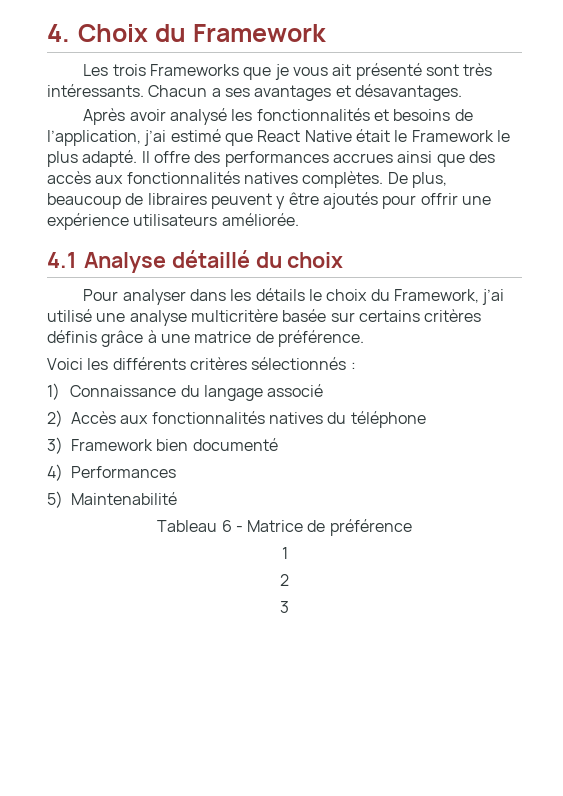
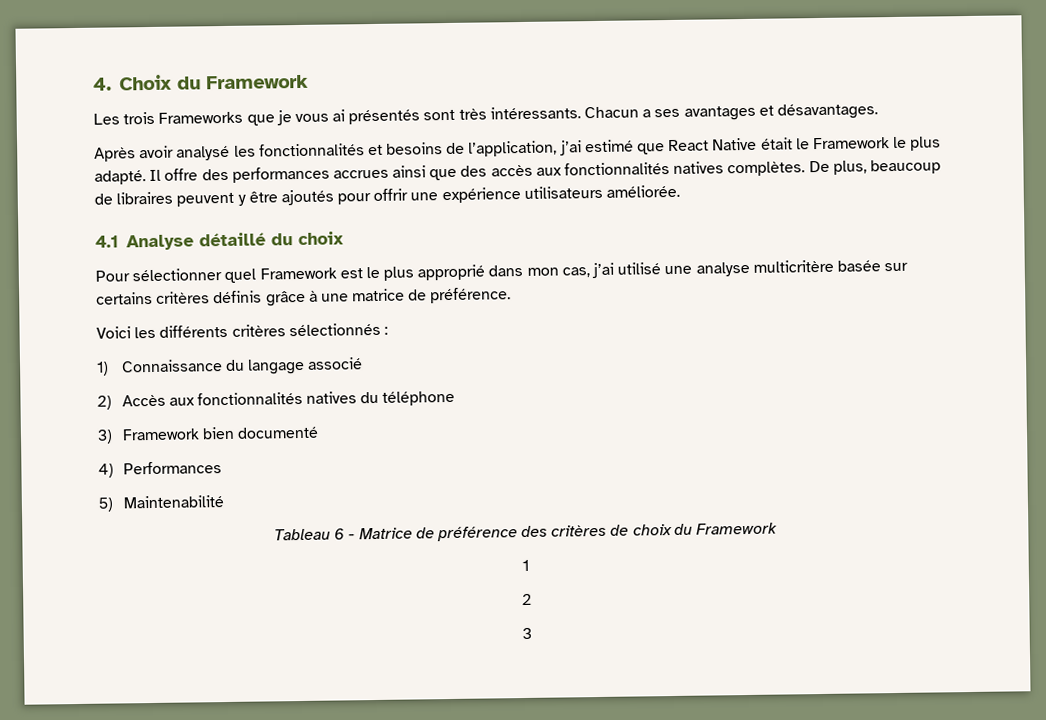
[332,63,422,80] ait présenté -> [332,109,421,125] ai présentés
[122,288,479,305] analyser dans les détails le choix du Framework, -> [132,264,590,283] sélectionner quel Framework est le plus approprié dans mon cas,
(412, 527) none -> [521,522,778,538] des critères de choix du Framework

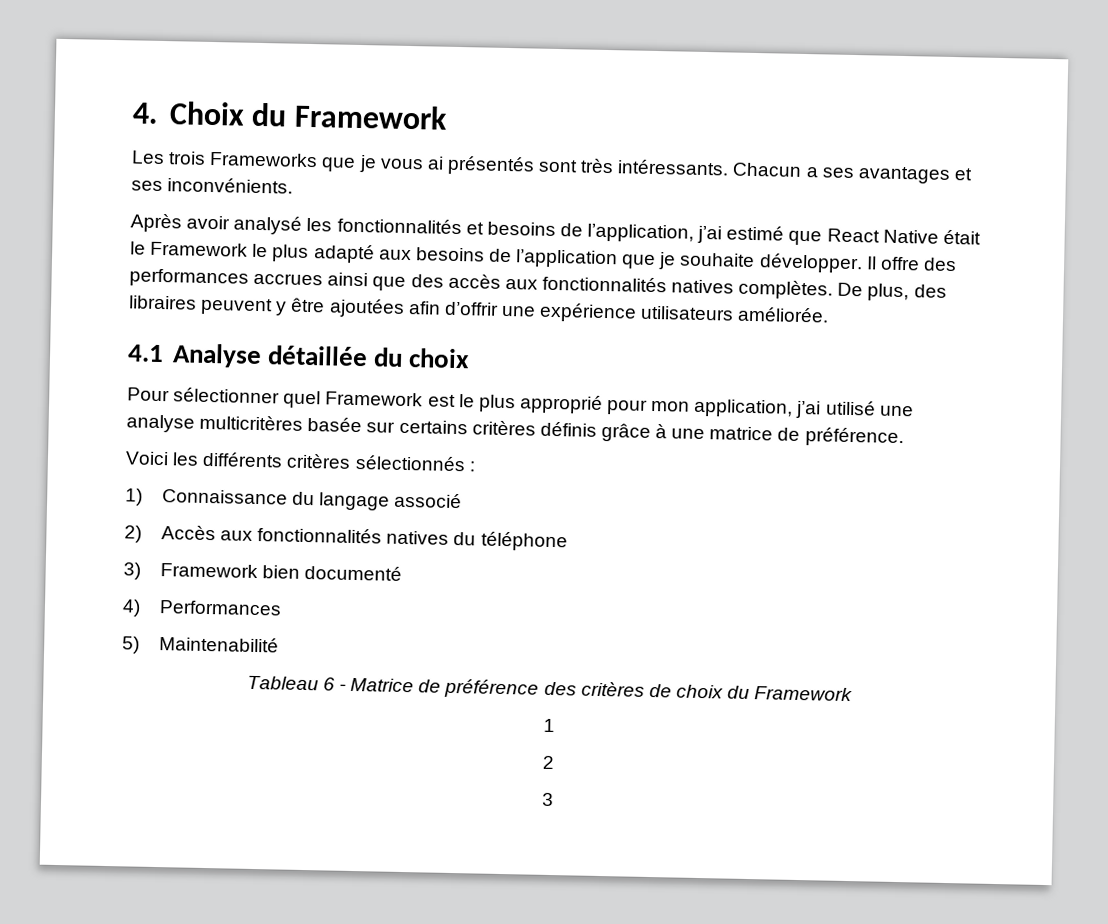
[776,103,878,120] désavantages. -> [131,177,294,194] ses inconvénients.
[94,170,146,185] adapté. -> [312,244,863,274] adapté aux besoins de l’application que je souhaite développer.
[869,159,941,175] [94,193,113,205] beaucoup de -> [913,284,947,298] des
[280,188,409,206] ajoutés pour offrir -> [328,298,499,318] ajoutées afin d’offrir
[198,232,266,247] détaillé -> [266,345,368,367] détaillée
[488,264,590,278] dans mon cas, -> [606,398,794,418] pour mon application,
[752,259,834,273] multicritère -> [199,414,304,431] multicritères

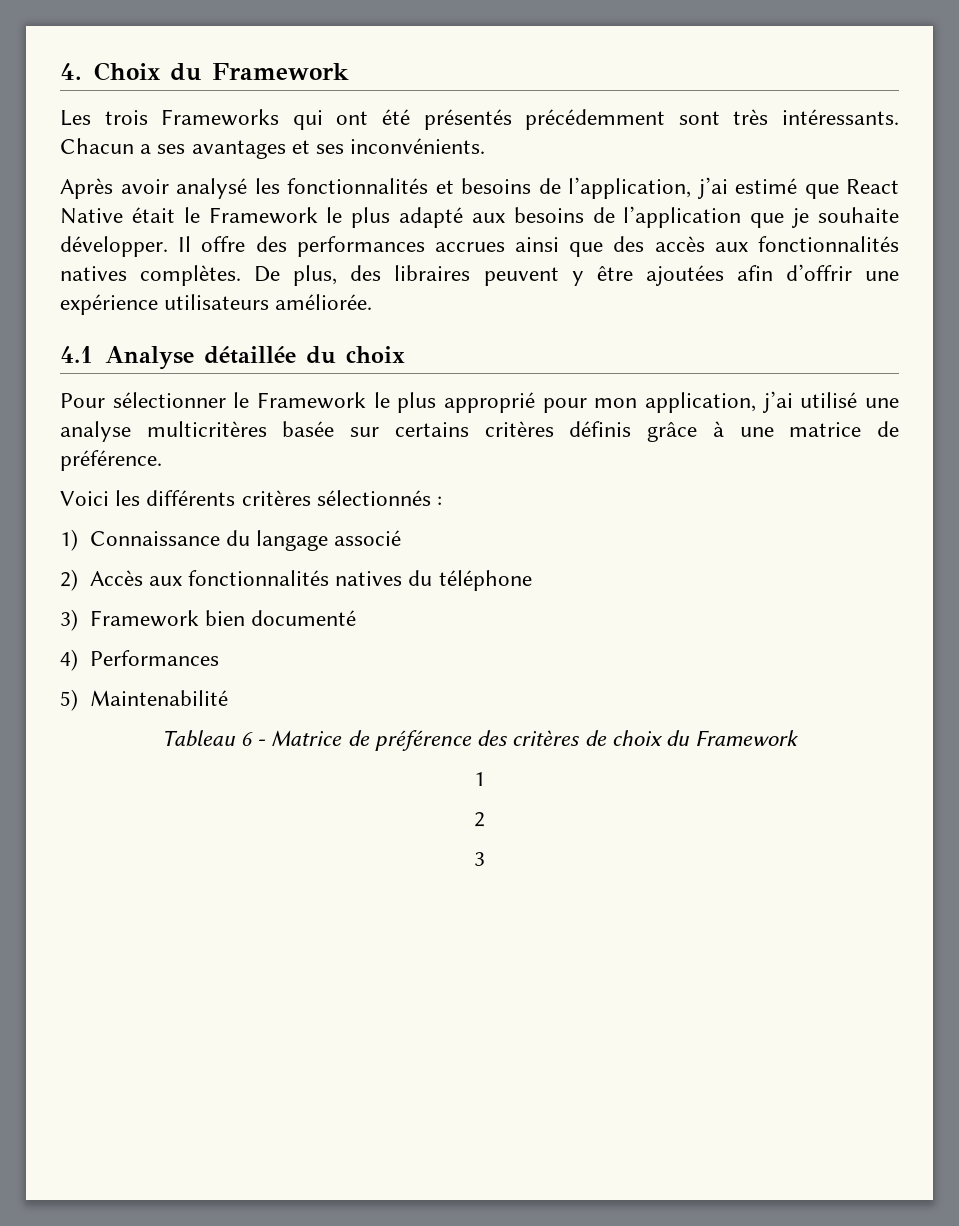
[321,154,535,176] que je vous ai présentés -> [292,109,666,130] qui ont été présentés précédemment
[283,390,456,409] quel Framework est -> [233,392,366,409] le Framework

